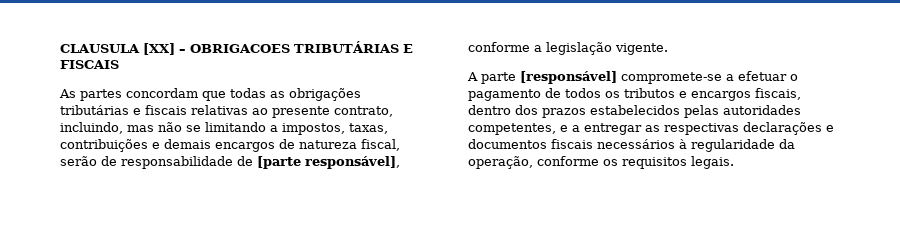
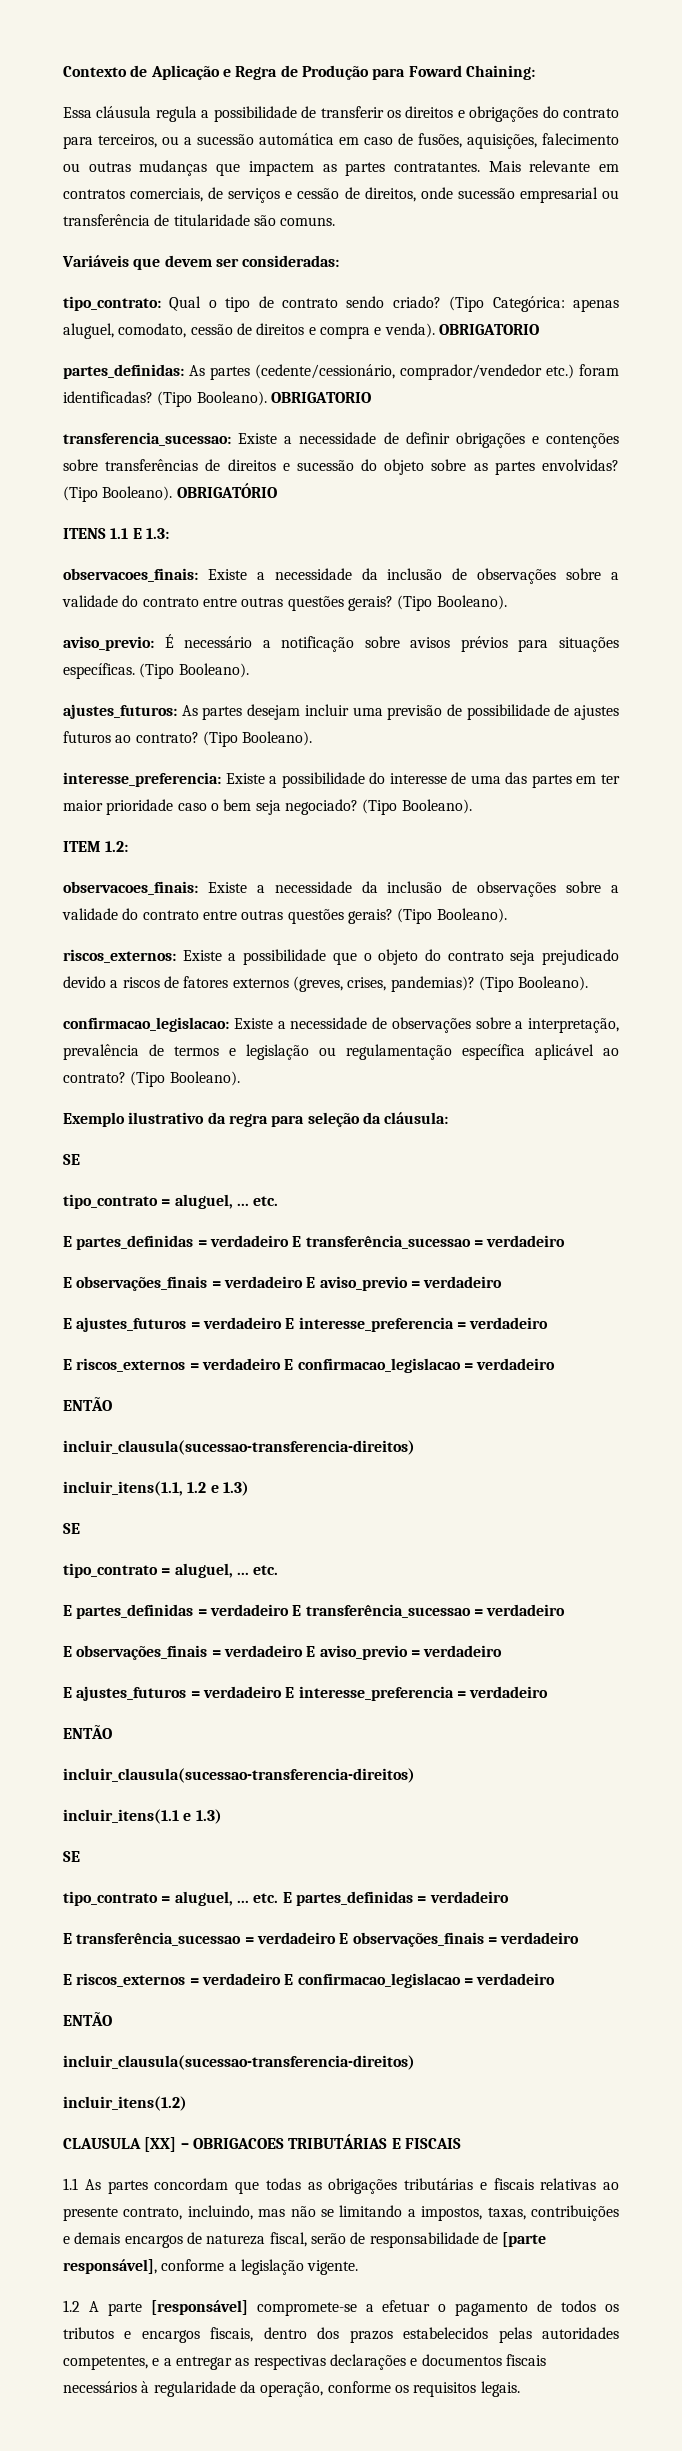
(60, 48) none -> [63,65,535,80] [63,106,619,122] [63,133,619,149] [63,160,619,176] [63,187,619,203] [63,214,336,226] [62,255,340,270] [63,296,619,312] [63,323,539,339] [63,364,619,380] [63,391,371,407] [63,432,619,448] [63,459,619,475] [63,483,277,502] [63,528,169,539] [63,568,620,584] [62,595,507,611] [63,634,619,652] [63,663,249,679] [63,704,619,720] [63,731,313,747] [63,772,621,788] [63,799,472,815] [63,841,129,852] [63,881,620,897] [62,908,507,924] [63,949,619,965] [63,976,589,992] [63,1017,619,1033] [63,1044,619,1060] [63,1071,240,1087] [63,1112,449,1127] [63,1154,80,1165] [63,1194,279,1209] [63,1235,566,1250] [63,1276,503,1291] [63,1317,549,1332] [63,1358,556,1373] [63,1397,112,1411] [63,1440,415,1455] [63,1481,249,1496] [63,1523,80,1534] [63,1563,279,1578] [63,1604,566,1619] [63,1645,503,1660] [63,1686,549,1701] [63,1725,112,1739] [63,1768,415,1783] [63,1809,222,1824] [63,1851,80,1862] [63,1891,509,1906] [63,1932,580,1947] [63,1973,556,1988] [63,2012,112,2026] [63,2055,415,2070] [63,2096,187,2111] Contexto de Aplicação e Regra de Produção para Foward Chaining: // Essa cláusula regula a possibilidade de transferir os direitos e obrigações do contrato para terceiros, ou a sucessão automática em caso de fusões, aquisições, falecimento ou outras mudanças que impactem as partes contratantes. Mais relevante em contratos comerciais, de serviços e cessão de direitos, onde sucessão empresarial ou transferência de titularidade são comuns. // Variáveis que devem ser consideradas: // tipo_contrato: Qual o tipo de contrato sendo criado? (Tipo Categórica: apenas aluguel, comodato, cessão de direitos e compra e venda). OBRIGATORIO // partes_definidas: As partes (cedente/cessionário, comprador/vendedor etc.) foram identificadas? (Tipo Booleano). OBRIGATORIO // transferencia_sucessao: Existe a necessidade de definir obrigações e contenções sobre transferências de direitos e sucessão do objeto sobre as partes envolvidas? (Tipo Booleano). OBRIGATÓRIO // ITENS 1.1 E 1.3: // observacoes_finais: Existe a necessidade da inclusão de observações sobre a validade do contrato entre outras questões gerais? (Tipo Booleano). // aviso_previo: É necessário a notificação sobre avisos prévios para situações específicas. (Tipo Booleano). // ajustes_futuros: As partes desejam incluir uma previsão de possibilidade de ajustes futuros ao contrato? (Tipo Booleano). // interesse_preferencia: Existe a possibilidade do interesse de uma das partes em ter maior prioridade caso o bem seja negociado? (Tipo Booleano). // ITEM 1.2: // observacoes_finais: Existe a necessidade da inclusão de observações sobre a validade do contrato entre outras questões gerais? (Tipo Booleano). // riscos_externos: Existe a possibilidade que o objeto do contrato seja prejudicado devido a riscos de fatores externos (greves, crises, pandemias)? (Tipo Booleano). // confirmacao_legislacao: Existe a necessidade de observações sobre a interpretação, prevalência de termos e legislação ou regulamentação específica aplicável ao contrato? (Tipo Booleano). // Exemplo ilustrativo da regra para seleção da cláusula: // SE // tipo_contrato = aluguel, ... etc. // E partes_definidas = verdadeiro E transferência_sucessao = verdadeiro // E observações_finais = verdadeiro E aviso_previo = verdadeiro // E ajustes_futuros = verdadeiro E interesse_preferencia = verdadeiro // E riscos_externos = verdadeiro E confirmacao_legislacao = verdadeiro // ENTÃO // incluir_clausula(sucessao-transferencia-direitos) // incluir_itens(1.1, 1.2 e 1.3) // SE // tipo_contrato = aluguel, ... etc. // E partes_definidas = verdadeiro E transferência_sucessao = verdadeiro // E observações_finais = verdadeiro E aviso_previo = verdadeiro // E ajustes_futuros = verdadeiro E interesse_preferencia = verdadeiro // ENTÃO // incluir_clausula(sucessao-transferencia-direitos) // incluir_itens(1.1 e 1.3) // SE // tipo_contrato = aluguel, ... etc. E partes_definidas = verdadeiro // E transferência_sucessao = verdadeiro E observações_finais = verdadeiro // E riscos_externos = verdadeiro E confirmacao_legislacao = verdadeiro // ENTÃO // incluir_clausula(sucessao-transferencia-direitos) // incluir_itens(1.2) //
(119, 64) none -> [63,2178,78,2190] 1.1
(668, 49) none -> [63,2300,80,2312] 1.2

